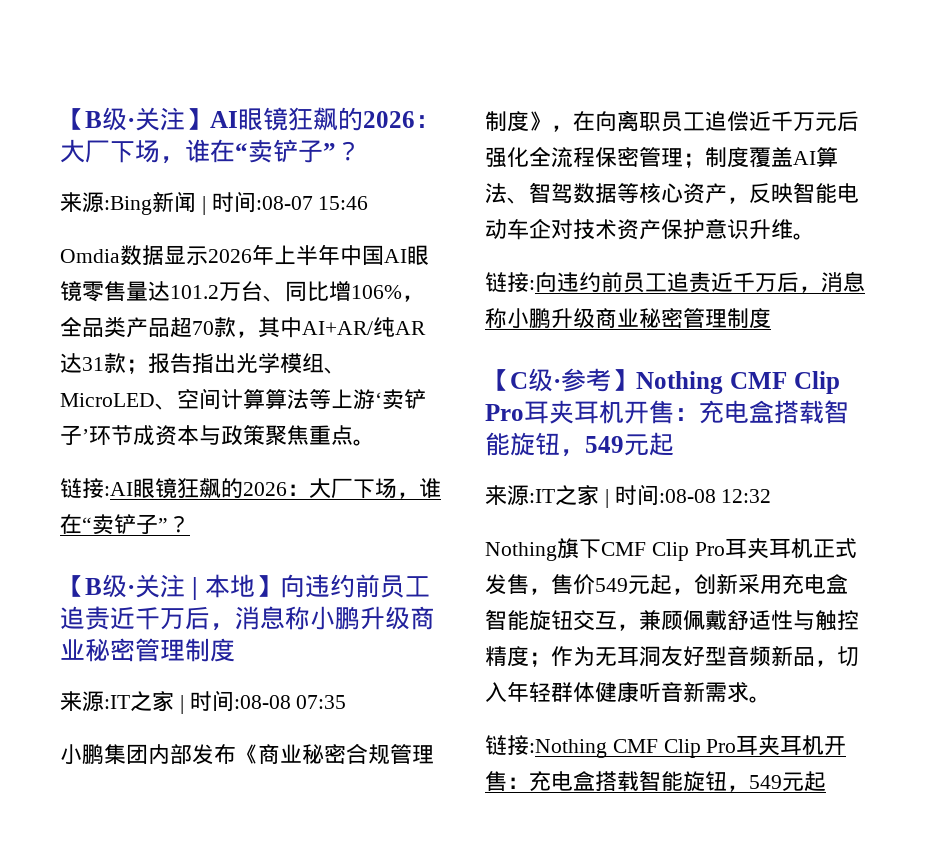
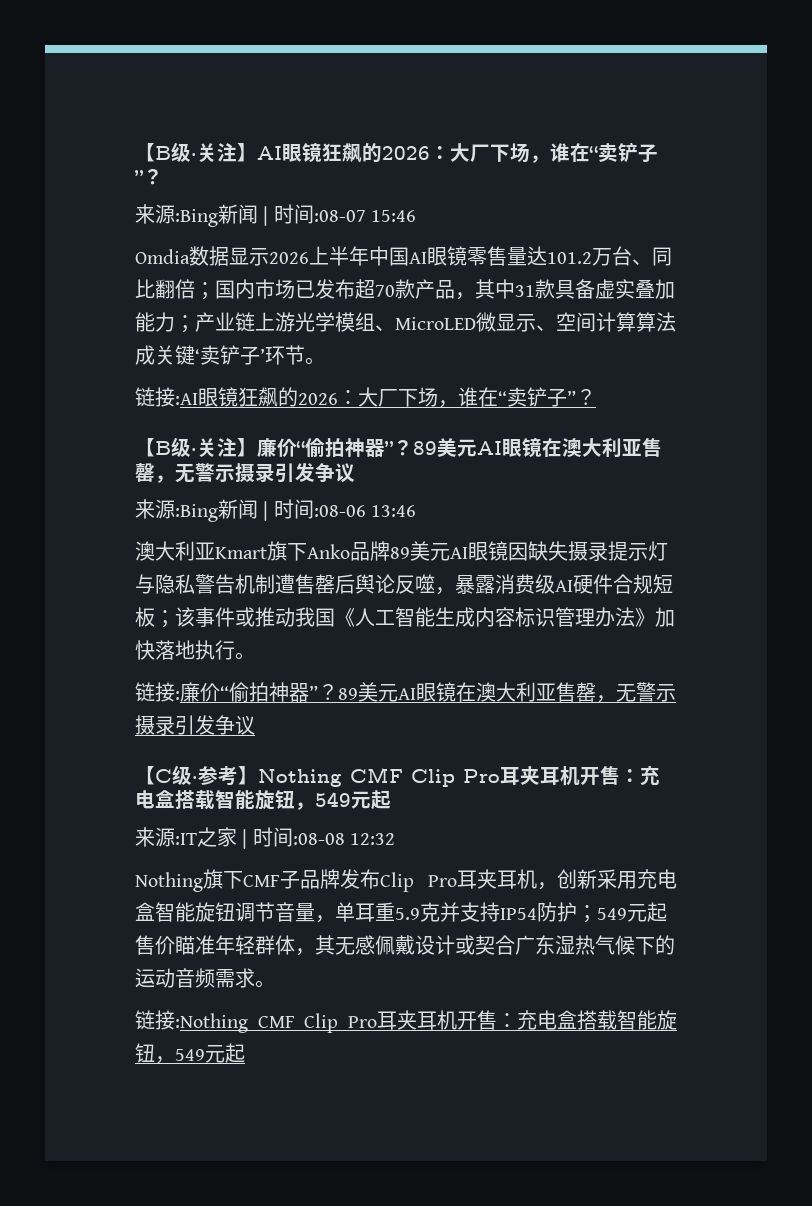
[252,244,274,265] 年 -> (309, 258) none
[329,281,424,302] [60,317,426,338] [60,353,236,374] 增106%，全品类产品超70款，其中AI+AR/纯AR达31款；报告指出 -> [155,279,675,300] [135,312,295,333] 翻倍；国内市场已发布超70款产品，其中31款具备虚实叠加能力；产业链上游
(155, 400) none -> [476,312,536,332] 微显示
[309,389,375,410] 等上游 -> [135,345,195,365] 成关键
[133,425,353,446] 成资本与政策聚焦重点 -> (305, 355) none
[191,574,430,600] [60,606,435,631] [60,638,235,662] [60,690,347,714] [60,743,434,765] [485,110,859,132] [485,147,838,168] [485,182,859,204] [485,218,815,240] [485,271,865,293] [485,308,771,329] | 本地】向违约前员工追责近千万后，消息称小鹏升级商业秘密管理制度 // 来源:IT之家 | 时间:08-08 07:35 // 小鹏集团内部发布《商业秘密合规管理制度》，在向离职员工追偿近千万元后强化全流程保密管理；制度覆盖AI算法、智驾数据等核心资产，反映智能电动车企对技术资产保护意识升维。 // 链接:向违约前员工追责近千万后，消息称小鹏升级商业秘密管理制度 -> [237,437,662,458] [135,462,355,483] [135,499,417,522] [135,541,668,561] [135,574,673,595] [135,607,675,628] [135,640,255,660] [135,682,676,703] [135,715,255,735] 】廉价“偷拍神器”？89美元AI眼镜在澳大利亚售罄，无警示摄录引发争议 // 来源:Bing新闻 | 时间:08-06 13:46 // 澳大利亚Kmart旗下Anko品牌89美元AI眼镜因缺失摄录提示灯与隐私警告机制遭售罄后舆论反噬，暴露消费级AI硬件合规短板；该事件或推动我国《人工智能生成内容标识管理办法》加快落地执行。 // 链接:廉价“偷拍神器”？89美元AI眼镜在澳大利亚售罄，无警示摄录引发争议
[651,538,857,561] [485,574,672,595] Clip Pro耳夹耳机正式发售，售价549元起 -> [280,869,537,892] 子品牌发布Clip Pro耳夹耳机
[573,610,859,631] [485,646,859,667] [485,681,705,703] 交互，兼顾佩戴舒适性与触控精度；作为无耳洞友好型音频新品，切入年轻群体健康听音新 -> [235,902,667,923] [135,935,675,956] [135,968,215,988] 调节音量，单耳重5.9克并支持IP54防护；549元起售价瞄准年轻群体，其无感佩戴设计或契合广东湿热气候下的运动音频

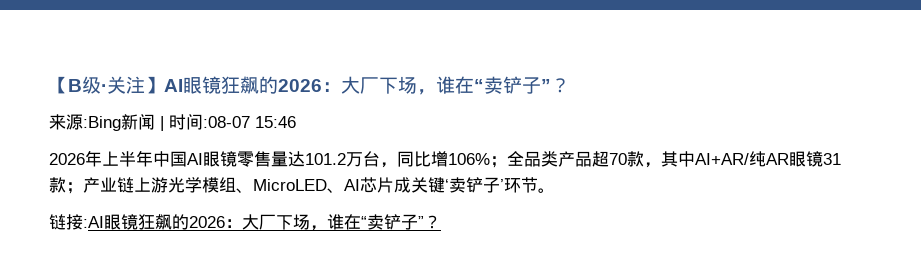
[135,246,309,266] Omdia数据显示2026 -> [49,150,102,167] 2026年
[632,247,672,266] [135,279,675,300] [135,312,175,332] 、同比翻倍；国内市场已发布超70款产品，其中31款具备虚实叠加能力 -> [380,151,841,168] [49,177,66,193] ，同比增106%；全品类产品超70款，其中AI+AR/纯AR眼镜31款
[476,312,676,332] 微显示、空间计算算法 -> [327,177,394,193] 、AI芯片
[135,437,662,458] [135,462,355,483] [135,499,417,522] [135,541,668,561] [135,574,673,595] [135,607,675,628] [135,640,255,660] [135,682,676,703] [135,715,255,735] [135,765,660,787] [135,790,391,810] [135,827,396,849] [135,869,677,892] [135,902,667,923] [135,935,675,956] [135,968,275,988] [135,1010,677,1033] [135,1043,245,1064] // 【B级·关注】廉价“偷拍神器”？89美元AI眼镜在澳大利亚售罄，无警示摄录引发争议 // 来源:Bing新闻 | 时间:08-06 13:46 // 澳大利亚Kmart旗下Anko品牌89美元AI眼镜因缺失摄录提示灯与隐私警告机制遭售罄后舆论反噬，暴露消费级AI硬件合规短板；该事件或推动我国《人工智能生成内容标识管理办法》加快落地执行。 // 链接:廉价“偷拍神器”？89美元AI眼镜在澳大利亚售罄，无警示摄录引发争议 // 【C级·参考】Nothing CMF Clip Pro耳夹耳机开售：充电盒搭载智能旋钮，549元起 // 来源:IT之家 | 时间:08-08 12:32 // Nothing旗下CMF子品牌发布Clip Pro耳夹耳机，创新采用充电盒智能旋钮调节音量，单耳重5.9克并支持IP54防护；549元起售价瞄准年轻群体，其无感佩戴设计或契合广东湿热气候下的运动音频需求。 // 链接:Nothing CMF Clip Pro耳夹耳机开售：充电盒搭载智能旋钮，549元起 -> (441, 222) none

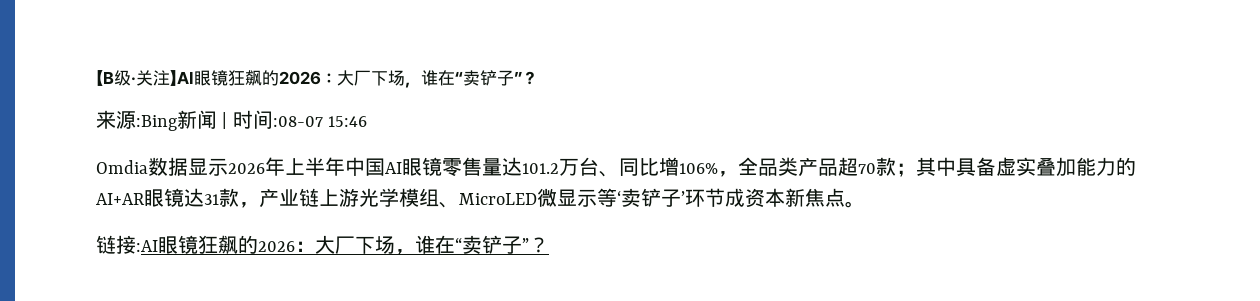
(296, 122) none -> [96,157,228,176] Omdia数据显示
[380,162,397,168] ， -> [599,171,619,177] 、
[490,156,507,168] ； -> [718,171,738,177] ，
[644,151,841,168] [49,177,83,194] ，其中AI+AR/纯AR眼镜31款； -> [896,157,1136,177] [96,188,259,208] ；其中具备虚实叠加能力的AI+AR眼镜达31款，
[327,177,445,193] 、AI芯片成关键 -> [537,188,617,207] 微显示等
(538, 185) none -> [725,188,845,208] 成资本新焦点

